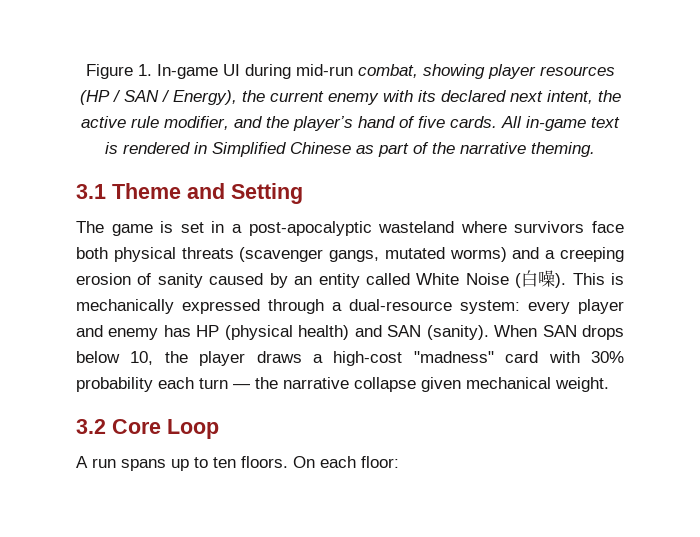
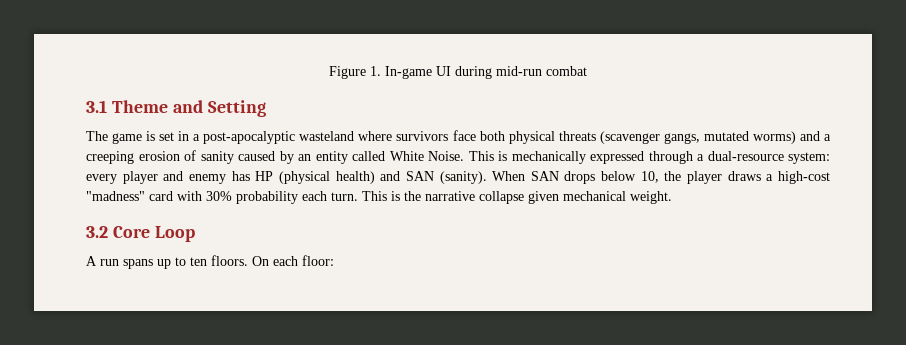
[357,64,615,79] [79,90,621,105] [81,116,620,131] [105,142,595,157] combat, showing player resources (HP / SAN / Energy), the current enemy with its declared next intent, the active rule modifier, and the player’s hand of five cards. All in-game text is rendered in Simplified Chinese as part of the narrative theming. -> [546,66,587,76] combat
[465,270,567,288] Noise (白噪). -> [428,151,464,161] Noise.
[199,378,250,389] turn — -> [331,191,400,201] turn. This is

